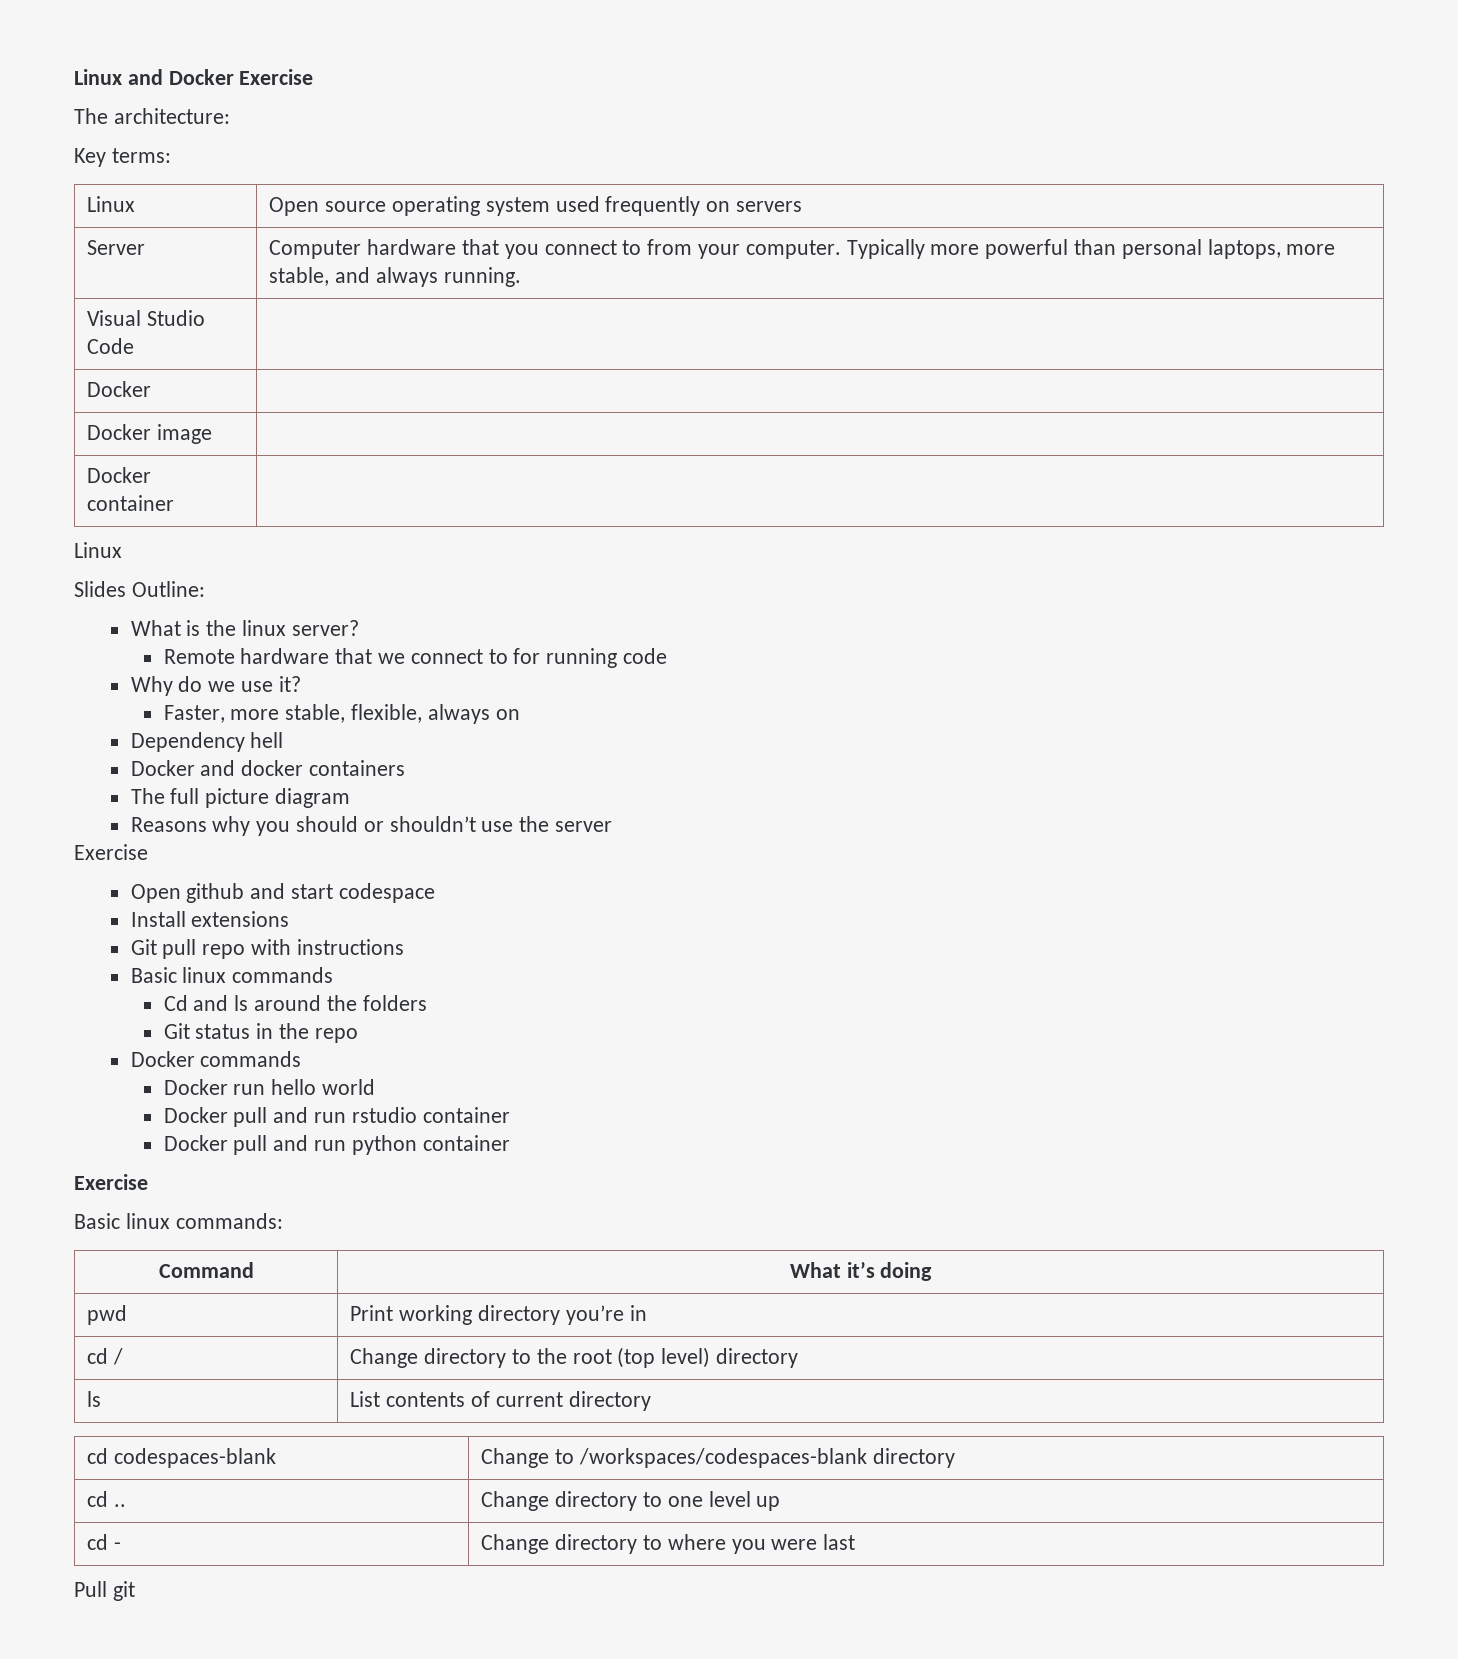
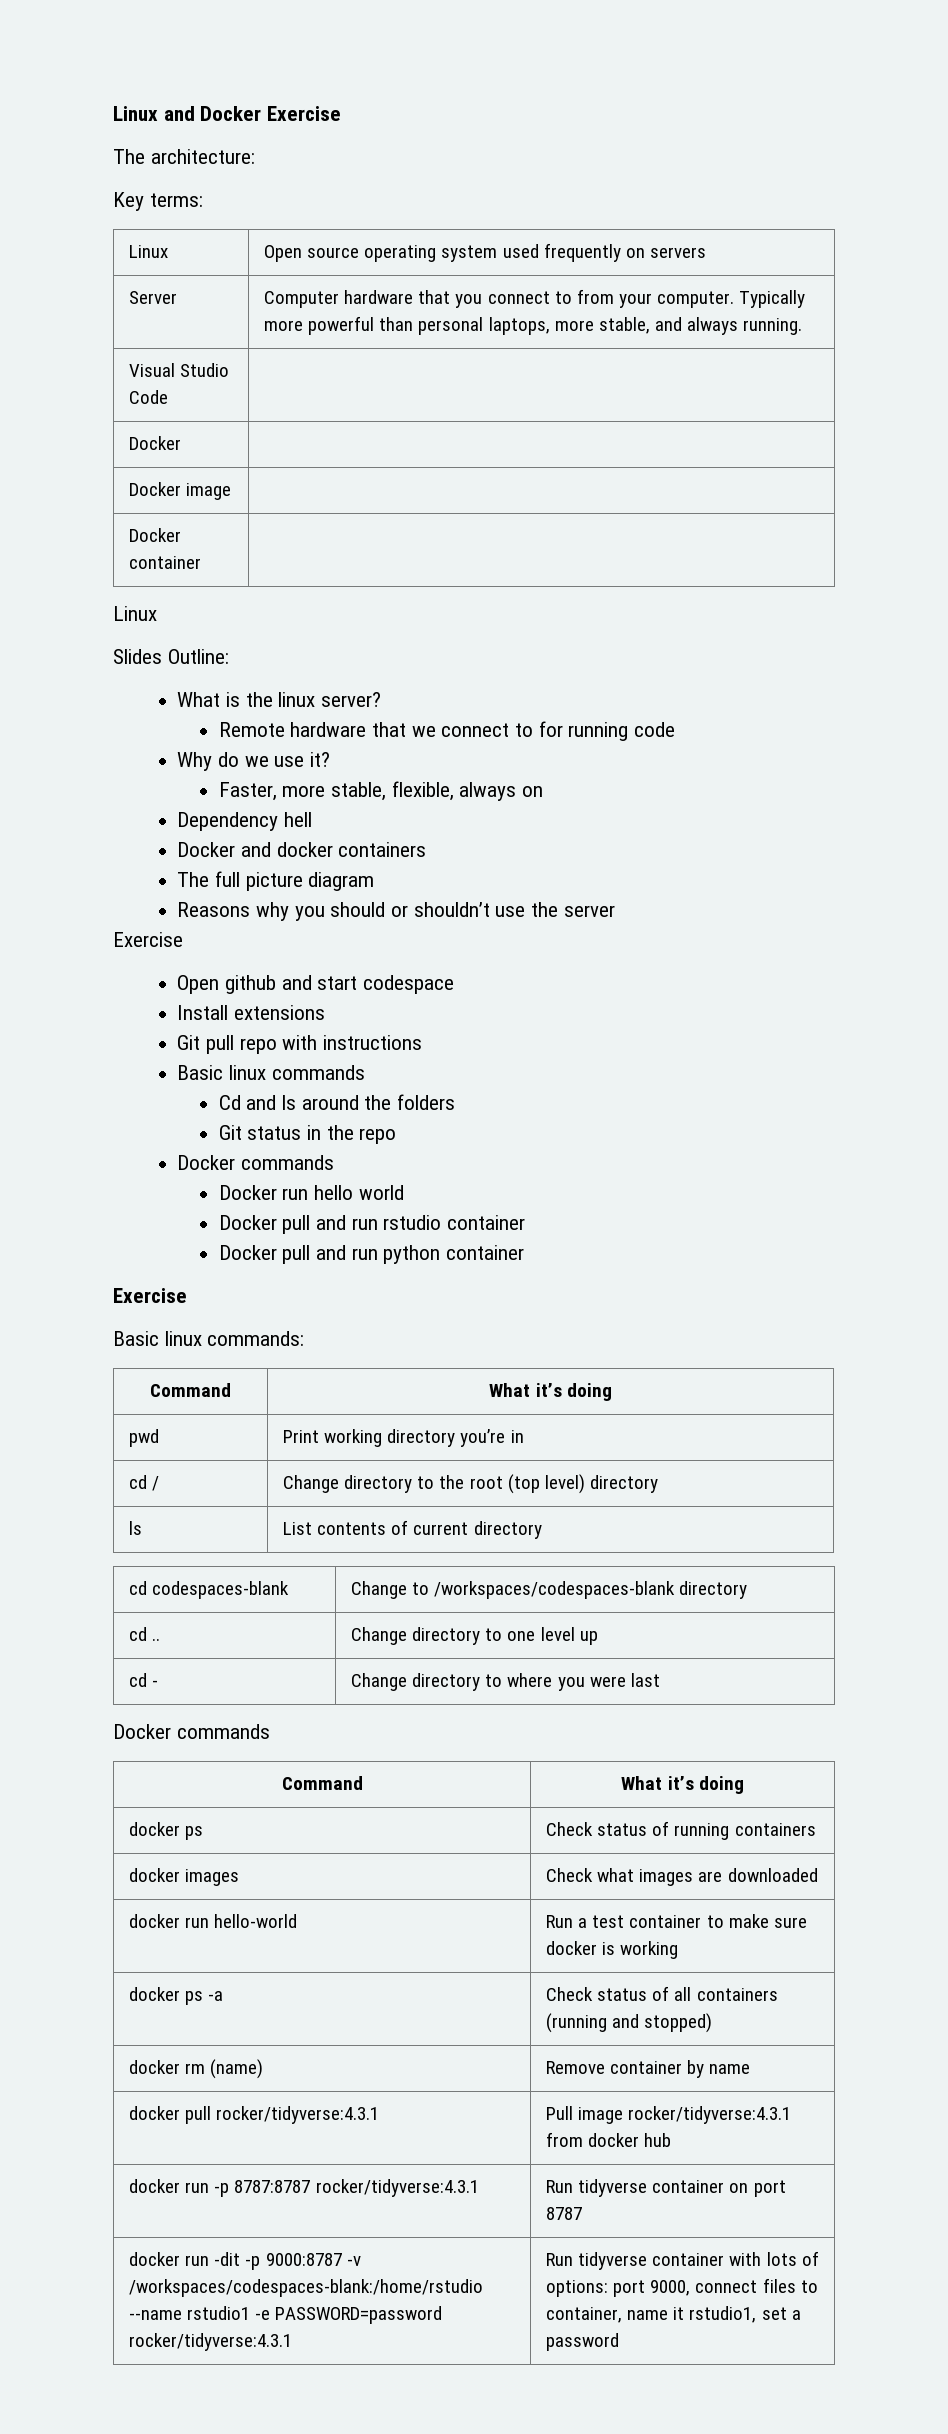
[74,1581,135,1601] Pull git -> [113,1724,270,1739] [281,1776,363,1790] [621,1776,744,1794] [129,1822,204,1840] [546,1821,816,1840] [129,1868,240,1886] [546,1868,818,1886] [129,1914,298,1928] [546,1914,807,1928] [546,1941,679,1959] [129,1987,224,2005] [546,1986,778,2001] [546,2013,713,2033] [129,2059,264,2079] [546,2060,751,2078] [129,2106,380,2124] [546,2106,792,2124] [546,2132,672,2147] [129,2179,479,2197] [546,2179,786,2197] [546,2207,583,2220] [129,2252,361,2270] [129,2279,484,2297] [129,2306,443,2324] [129,2333,293,2351] [546,2251,819,2270] [546,2278,818,2297] [546,2306,801,2323] [546,2333,620,2351] Docker commands // Command | What it’s doing // docker ps | Check status of running containers // docker images | Check what images are downloaded // docker run hello-world | Run a test container to make sure docker is working // docker ps -a | Check status of all containers (running and stopped) // docker rm (name) | Remove container by name // docker pull rocker/tidyverse:4.3.1 | Pull image rocker/tidyverse:4.3.1 from docker hub // docker run -p 8787:8787 rocker/tidyverse:4.3.1 | Run tidyverse container on port 8787 // docker run -dit -p 9000:8787 -v /workspaces/codespaces-blank:/home/rstudio --name rstudio1 -e PASSWORD=password rocker/tidyverse:4.3.1 | Run tidyverse container with lots of options: port 9000, connect files to container, name it rstudio1, set a password

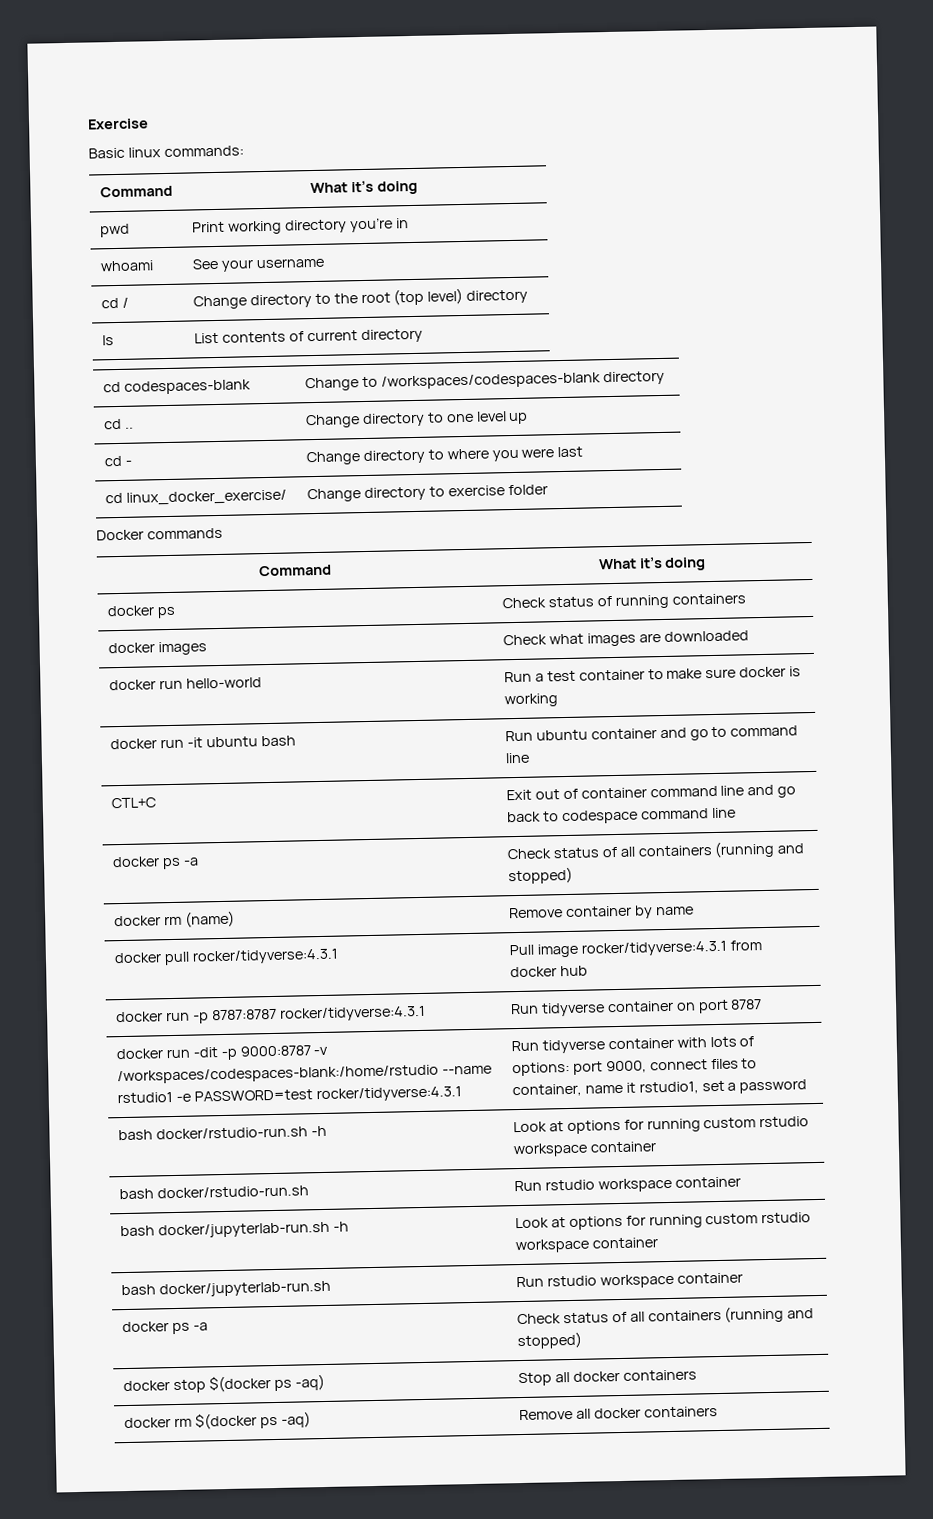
[113,106,342,121] [113,149,255,164] [113,192,203,211] [129,245,169,258] [264,243,706,262] [129,291,178,304] [264,289,806,308] [264,316,803,335] [129,363,230,377] [129,390,169,404] [129,436,182,450] [129,482,232,500] [129,528,182,542] [129,556,202,569] [113,606,157,621] [113,649,229,664] [177,692,382,707] [218,721,676,741] [177,752,331,771] [218,781,544,801] [177,812,313,831] [177,842,427,857] [177,871,375,891] [177,902,615,921] [113,932,183,947] [177,975,455,994] [177,1005,326,1020] [177,1035,423,1054] [177,1065,365,1080] [218,1094,456,1110] [218,1125,397,1144] [177,1155,335,1170] [218,1185,404,1200] [218,1215,526,1234] [218,1245,525,1264] Linux and Docker Exercise // The architecture: // Key terms: // Linux | Open source operating system used frequently on servers // Server | Computer hardware that you connect to from your computer. Typically more powerful than personal laptops, more stable, and always running. // Visual Studio Code | // Docker | // Docker image | // Docker container | // Linux // Slides Outline: // What is the linux server? // Remote hardware that we connect to for running code // Why do we use it? // Faster, more stable, flexible, always on // Dependency hell // Docker and docker containers // The full picture diagram // Reasons why you should or shouldn’t use the server // Exercise // Open github and start codespace // Install extensions // Git pull repo with instructions // Basic linux commands // Cd and ls around the folders // Git status in the repo // Docker commands // Docker run hello world // Docker pull and run rstudio container // Docker pull and run python container // -> (87, 124) none
(524, 1436) none -> [99,260,154,272] [191,257,324,272] // whoami | See your username
(660, 1680) none -> [104,489,287,506] [306,484,548,503] // cd linux_docker_exercise/ | Change directory to exercise folder
(679, 1950) none -> [109,735,296,750] [504,725,799,742] [504,752,530,764] [110,797,156,809] [505,784,797,801] [506,807,736,825] // docker run -it ubuntu bash | Run ubuntu container and go to command line // CTL+C | Exit out of container command line and go back to codespace command line
[275,2306,443,2324] PASSWORD=password -> [193,1089,313,1102] PASSWORD=test
(620, 2342) none -> [117,1125,327,1141] [512,1116,810,1135] [512,1141,656,1158] [118,1185,309,1200] [513,1176,741,1193] [119,1221,349,1239] [514,1212,812,1231] [514,1237,658,1254] [120,1280,331,1298] [515,1272,743,1289] [121,1321,208,1335] [516,1305,815,1325] [516,1331,582,1350] [122,1374,325,1394] [517,1369,697,1387] [123,1411,311,1430] [518,1406,718,1421] // bash docker/rstudio-run.sh -h | Look at options for running custom rstudio workspace container // bash docker/rstudio-run.sh | Run rstudio workspace container // bash docker/jupyterlab-run.sh -h | Look at options for running custom rstudio workspace container // bash docker/jupyterlab-run.sh | Run rstudio workspace container // docker ps -a | Check status of all containers (running and stopped) // docker stop $(docker ps -aq) | Stop all docker containers // docker rm $(docker ps -aq) | Remove all docker containers

